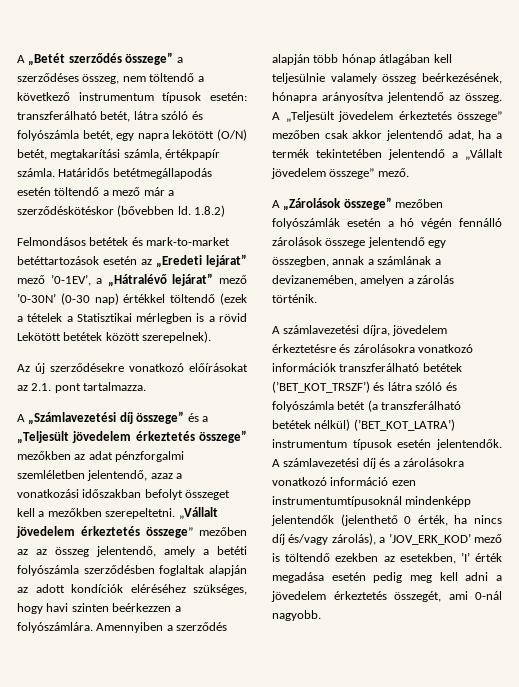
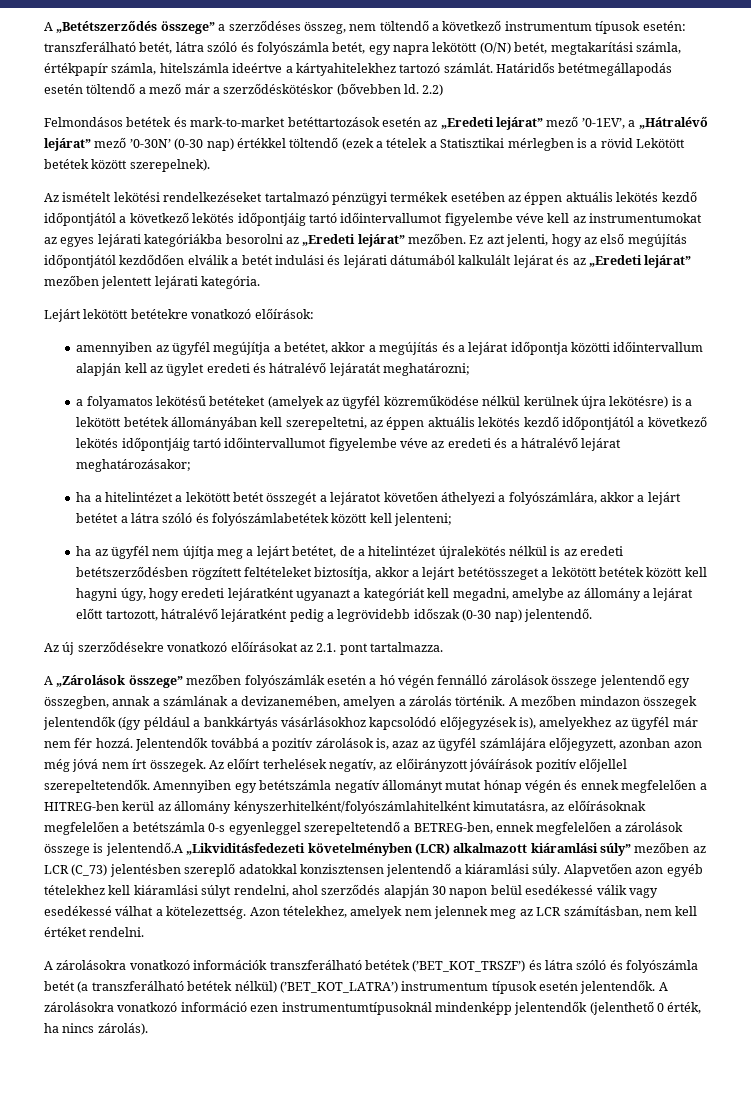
[17,53,122,66] A „Betét szerződés -> [44,20,158,33] A „Betétszerződés
[17,168,55,177] számla. -> [111,63,493,76] számla, hitelszámla ideértve a kártyahitelekhez tartozó számlát.
[194,205,226,217] 1.8.2) -> [422,84,444,96] 2.2)
(212, 337) none -> [44,191,697,205] [44,212,703,226] [44,233,687,247] [44,254,692,268] [44,275,261,289] [44,308,314,322] [76,341,704,355] [76,362,471,376] [76,395,693,409] [76,416,707,430] [76,437,622,451] [76,459,192,472] [76,491,681,505] [76,513,453,526] [76,546,624,559] [76,566,707,580] [76,588,694,601] [76,608,592,622] // Az ismételt lekötési rendelkezéseket tartalmazó pénzügyi termékek esetében az éppen aktuális lekötés kezdő időpontjától a következő lekötés időpontjáig tartó időintervallumot figyelembe véve kell az instrumentumokat az egyes lejárati kategóriákba besorolni az „Eredeti lejárat” mezőben. Ez azt jelenti, hogy az első megújítás időpontjától kezdődően elválik a betét indulási és lejárati dátumából kalkulált lejárat és az „Eredeti lejárat” mezőben jelentett lejárati kategória. // Lejárt lekötött betétekre vonatkozó előírások: // amennyiben az ügyfél megújítja a betétet, akkor a megújítás és a lejárat időpontja közötti időintervallum alapján kell az ügylet eredeti és hátralévő lejáratát meghatározni; // a folyamatos lekötésű betéteket (amelyek az ügyfél közreműködése nélkül kerülnek újra lekötésre) is a lekötött betétek állományában kell szerepeltetni, az éppen aktuális lekötés kezdő időpontjától a következő lekötés időpontjáig tartó időintervallumot figyelembe véve az eredeti és a hátralévő lejárat meghatározásakor; // ha a hitelintézet a lekötött betét összegét a lejáratot követően áthelyezi a folyószámlára, akkor a lejárt betétet a látra szóló és folyószámlabetétek között kell jelenteni; // ha az ügyfél nem újítja meg a lejárt betétet, de a hitelintézet újralekötés nélkül is az eredeti betétszerződésben rögzített feltételeket biztosítja, akkor a lejárt betétösszeget a lekötött betétek között kell hagyni úgy, hogy eredeti lejáratként ugyanazt a kategóriát kell megadni, amelybe az állomány a lejárat előtt tartozott, hátralévő lejáratként pedig a legrövidebb időszak (0-30 nap) jelentendő.
[17,411,208,425] [17,430,248,444] [17,451,185,462] [17,470,183,481] [17,489,231,500] [17,507,218,519] [16,526,247,538] [17,546,247,557] [17,565,247,576] [17,584,247,595] [17,603,181,614] [17,622,228,633] [272,54,452,65] [272,73,502,84] [272,92,502,103] [272,111,502,122] [272,130,502,141] [272,149,503,160] [271,168,409,179] // A „Számlavezetési díj összege” és a „Teljesült jövedelem érkeztetés összege” mezőkben az adat pénzforgalmi szemléletben jelentendő, azaz a vonatkozási időszakban befolyt összeget kell a mezőkben szerepeltetni. „Vállalt jövedelem érkeztetés összege” mezőben az az összeg jelentendő, amely a betéti folyószámla szerződésben foglaltak alapján az adott kondíciók eléréséhez szükséges, hogy havi szinten beérkezzen a folyószámlára. Amennyiben a szerződés alapján több hónap átlagában kell teljesülnie valamely összeg beérkezésének, hónapra arányosítva jelentendő az összeg. A „Teljesült jövedelem érkeztetés összege” mezőben csak akkor jelentendő adat, ha a termék tekintetében jelentendő a „Vállalt jövedelem összege” mező. -> (443, 647) none
[272,325,448,336] [272,344,351,353] // A számlavezetési díjra, jövedelem érkeztetésre és -> [508,695,697,709] [43,716,698,730] [44,737,702,751] [44,758,627,772] [44,779,707,793] [44,800,646,814] [44,821,684,835] [44,842,706,856] [44,863,703,877] [44,884,658,898] [44,906,698,919] [44,927,145,937] [44,961,53,970] A mezőben mindazon összegek jelentendők (így például a bankkártyás vásárlásokhoz kapcsolódó előjegyzések is), amelyekhez az ügyfél már nem fér hozzá. Jelentendők továbbá a pozitív zárolások is, azaz az ügyfél számlájára előjegyzett, azonban azon még jóvá nem írt összegek. Az előírt terhelések negatív, az előirányzott jóváírások pozitív előjellel szerepeltetendők. Amennyiben egy betétszámla negatív állományt mutat hónap végén és ennek megfelelően a HITREG-ben kerül az állomány kényszerhitelként/folyószámlahitelként kimutatásra, az előírásoknak megfelelően a betétszámla 0-s egyenleggel szerepeltetendő a BETREG-ben, ennek megfelelően a zárolások összege is jelentendő.A „Likviditásfedezeti követelményben (LCR) alkalmazott kiáramlási súly” mezőben az LCR (C_73) jelentésben szereplő adatokkal konzisztensen jelentendő a kiáramlási súly. Alapvetően azon egyéb tételekhez kell kiáramlási súlyt rendelni, ahol szerződés alapján 30 napon belül esedékessé válik vagy esedékessé válhat a kötelezettség. Azon tételekhez, amelyek nem jelennek meg az LCR számításban, nem kell értéket rendelni. // A
[283,458,400,469] számlavezetési díj és a -> (668, 986) none
[272,533,502,545] [272,552,502,564] [272,572,502,583] [271,591,502,602] [272,610,321,621] díj és/vagy zárolás), a ’JOV_ERK_KOD’ mező is töltendő ezekben az esetekben, ’I’ érték megadása esetén pedig meg kell adni a jövedelem érkeztetés összegét, ami 0-nál nagyobb. -> [97,1023,148,1035] zárolás).

